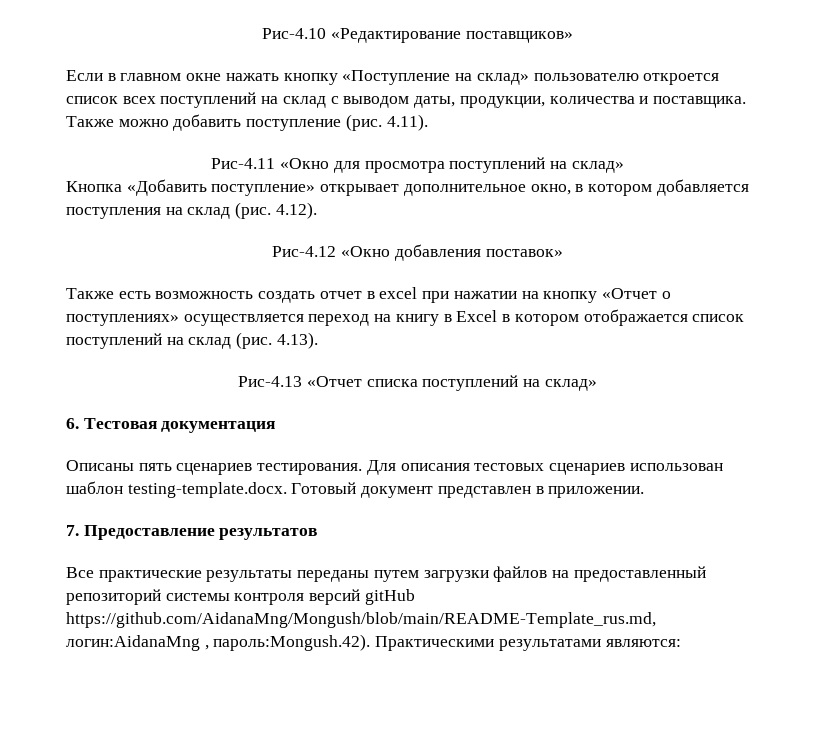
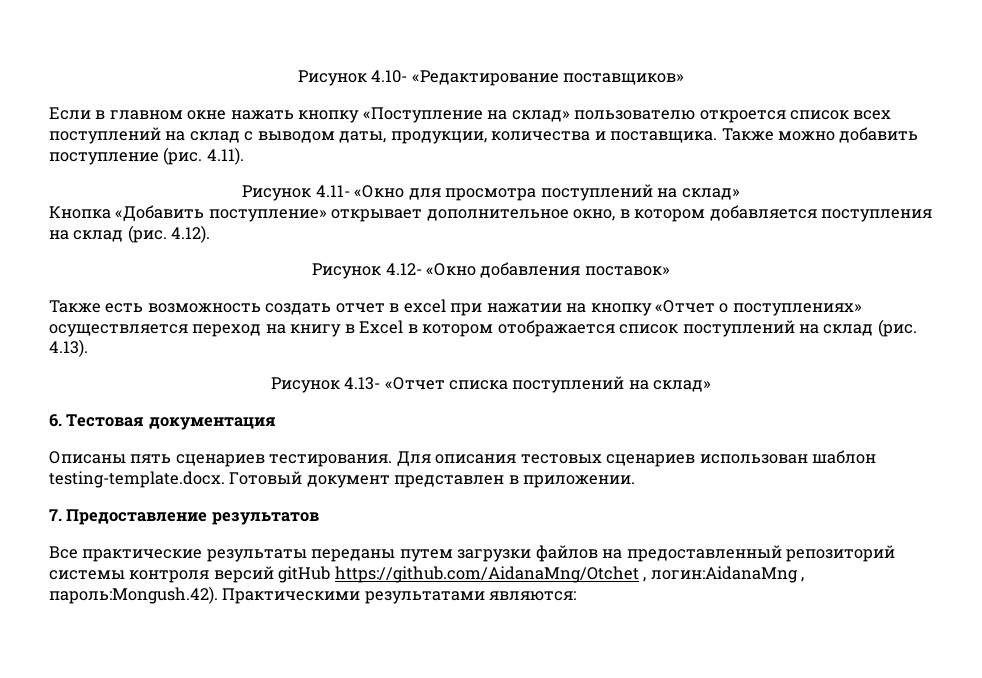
[262,28,327,39] Рис-4.10 -> [297,70,408,86] Рисунок 4.10-
[211,158,276,169] Рис-4.11 -> [242,185,350,201] Рисунок 4.11-
[272,246,337,257] Рис-4.12 -> [312,263,422,279] Рисунок 4.12-
[238,376,303,387] Рис-4.13 -> [270,377,381,393] Рисунок 4.13-
[66,612,656,628] https://github.com/AidanaMng/Mongush/blob/main/README-Template_rus.md, -> [334,566,647,583] https://github.com/AidanaMng/Otchet ,

